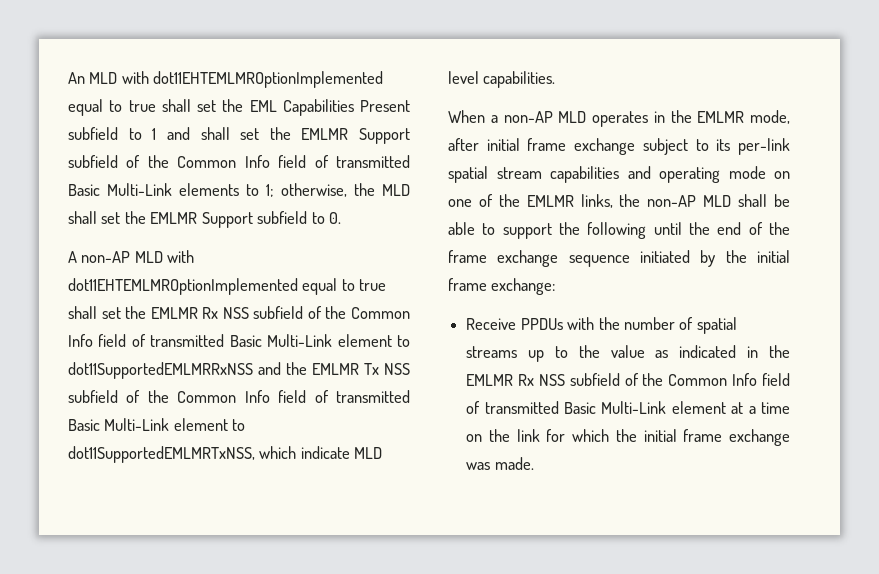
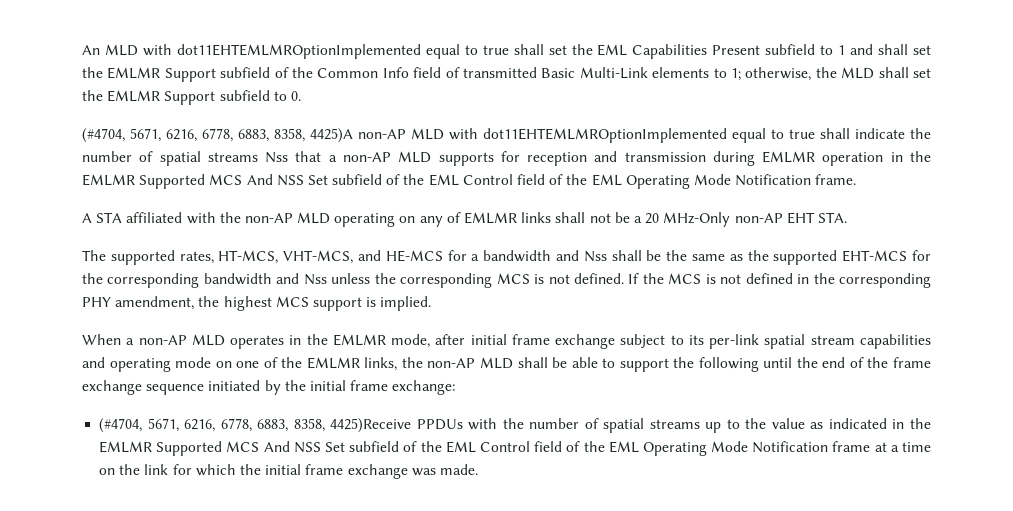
[68,251,77,263] A -> [82,128,353,143] (#4704, 5671, 6216, 6778, 6883, 8358, 4425)A
[101,306,411,319] [68,334,410,347] [68,362,411,379] [68,390,410,403] [68,418,246,431] [68,446,383,463] [448,71,556,88] set the EMLMR Rx NSS subfield of the Common Info field of transmitted Basic Multi-Link element to dot11SupportedEMLMRRxNSS and the EMLMR Tx NSS subfield of the Common Info field of transmitted Basic Multi-Link element to dot11SupportedEMLMRTxNSS, which indicate MLD level capabilities. -> [855,128,931,139] [82,151,932,166] [82,174,857,189] [82,212,847,227] [82,250,931,265] [82,273,932,288] [82,296,432,311] indicate the number of spatial streams Nss that a non-AP MLD supports for reception and transmission during EMLMR operation in the EMLMR Supported MCS And NSS Set subfield of the EML Control field of the EML Operating Mode Notification frame. // A STA affiliated with the non-AP MLD operating on any of EMLMR links shall not be a 20 MHz-Only non-AP EHT STA. // The supported rates, HT-MCS, VHT-MCS, and HE-MCS for a bandwidth and Nss shall be the same as the supported EHT-MCS for the corresponding bandwidth and Nss unless the corresponding MCS is not defined. If the MCS is not defined in the corresponding PHY amendment, the highest MCS support is implied.
[466,318,517,330] Receive -> [99,418,412,433] (#4704, 5671, 6216, 6778, 6883, 8358, 4425)Receive
[518,373,790,386] [466,401,726,414] Rx NSS subfield of the Common Info field of transmitted Basic Multi-Link element -> [156,441,871,456] Supported MCS And NSS Set subfield of the EML Control field of the EML Operating Mode Notification frame

